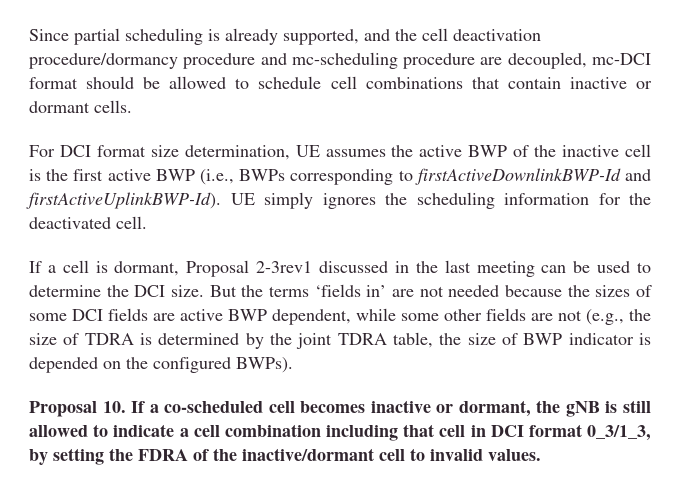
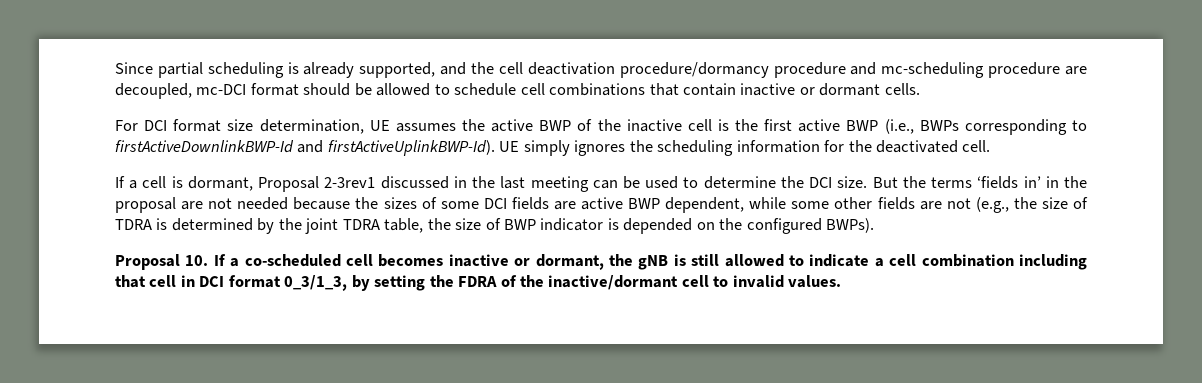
(387, 291) none -> [1045,176,1088,188] [115,197,176,213] in the proposal

